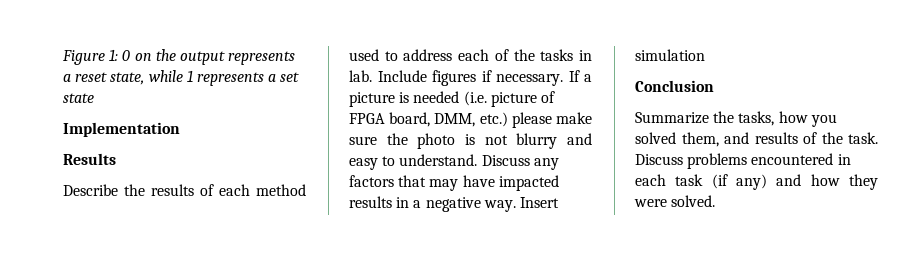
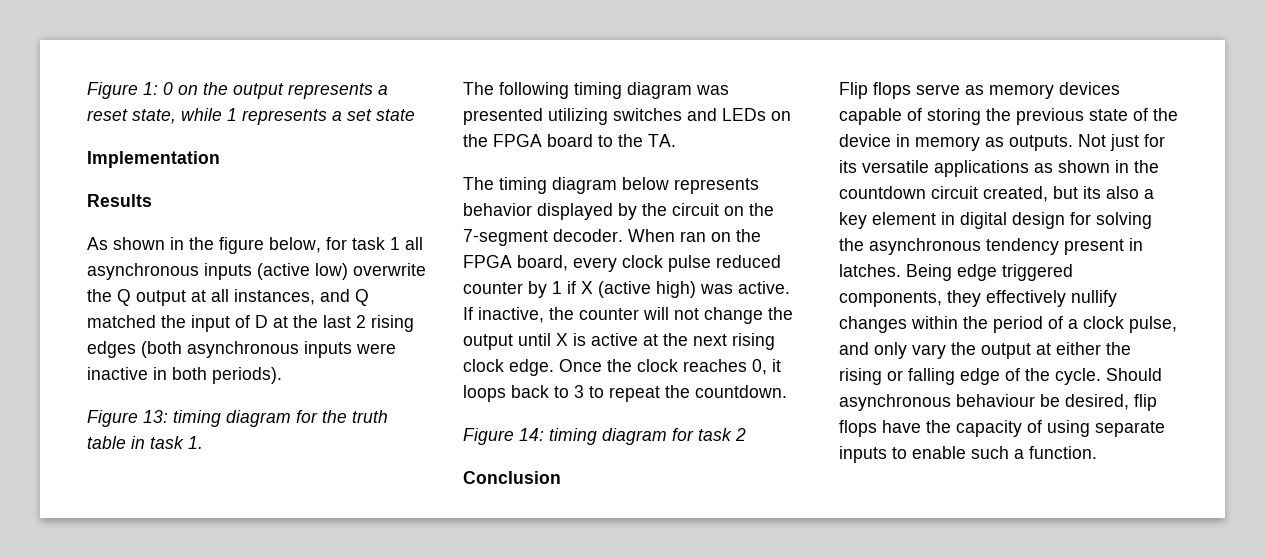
[63,184,306,196] [349,49,592,61] [349,70,592,86] [349,91,555,107] [349,112,592,128] [349,133,592,149] [349,154,559,170] [349,175,559,191] [349,196,559,212] [635,49,705,61] [635,80,714,92] [635,111,837,127] [635,132,878,147] [635,153,851,169] [635,174,878,190] [634,195,716,207] Describe the results of each method used to address each of the tasks in lab. Include figures if necessary. If a picture is needed (i.e. picture of FPGA board, DMM, etc.) please make sure the photo is not blurry and easy to understand. Discuss any factors that may have impacted results in a negative way. Insert simulation // Conclusion // Summarize the tasks, how you solved them, and results of the task. Discuss problems encountered in each task (if any) and how they were solved. -> [87,237,423,254] [87,263,426,280] [87,289,369,306] [87,315,414,332] [87,341,396,358] [87,367,282,384] [87,410,388,427] [87,436,203,449] [463,82,729,99] [463,108,791,125] [463,134,676,147] [463,177,759,194] [463,203,774,220] [463,229,761,246] [463,255,781,272] [463,281,790,298] [463,307,793,324] [463,333,775,350] [463,359,781,376] [463,385,787,402] [463,428,746,445] [463,471,561,484] [839,82,1120,99] [839,108,1178,125] [839,134,1165,151] [839,160,1159,177] [839,186,1154,202] [839,212,1152,229] [839,238,1143,255] [839,264,1073,281] [839,290,1117,307] [839,316,1177,333] [839,342,1131,359] [839,368,1162,385] [839,394,1157,411] [839,420,1165,437] [839,446,1097,463] As shown in the figure below, for task 1 all asynchronous inputs (active low) overwrite the Q output at all instances, and Q matched the input of D at the last 2 rising edges (both asynchronous inputs were inactive in both periods). // Figure 13: timing diagram for the truth table in task 1. // The following timing diagram was presented utilizing switches and LEDs on the FPGA board to the TA. // The timing diagram below represents behavior displayed by the circuit on the 7-segment decoder. When ran on the FPGA board, every clock pulse reduced counter by 1 if X (active high) was active. If inactive, the counter will not change the output until X is active at the next rising clock edge. Once the clock reaches 0, it loops back to 3 to repeat the countdown. // Figure 14: timing diagram for task 2 // Conclusion // Flip flops serve as memory devices capable of storing the previous state of the device in memory as outputs. Not just for its versatile applications as shown in the countdown circuit created, but its also a key element in digital design for solving the asynchronous tendency present in latches. Being edge triggered components, they effectively nullify changes within the period of a clock pulse, and only vary the output at either the rising or falling edge of the cycle. Should asynchronous behaviour be desired, flip flops have the capacity of using separate inputs to enable such a function.

